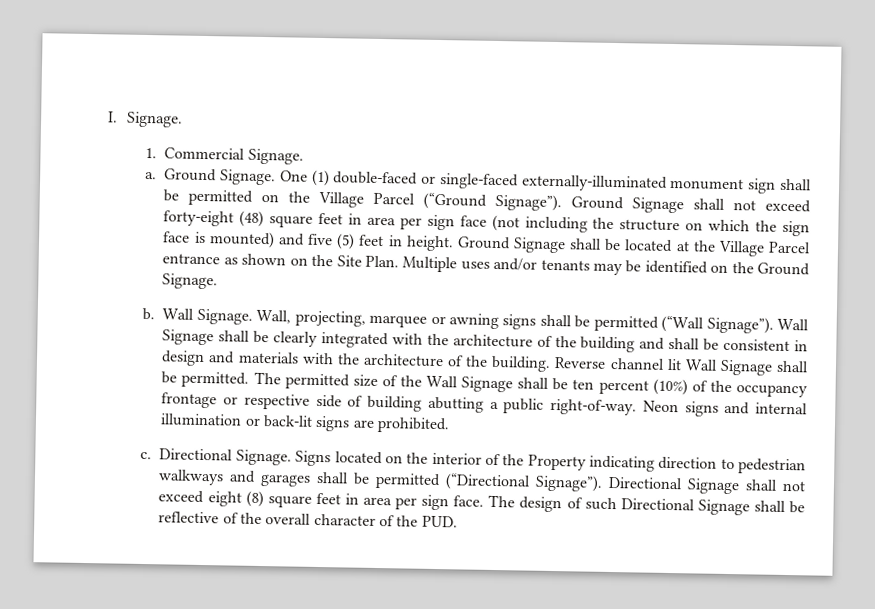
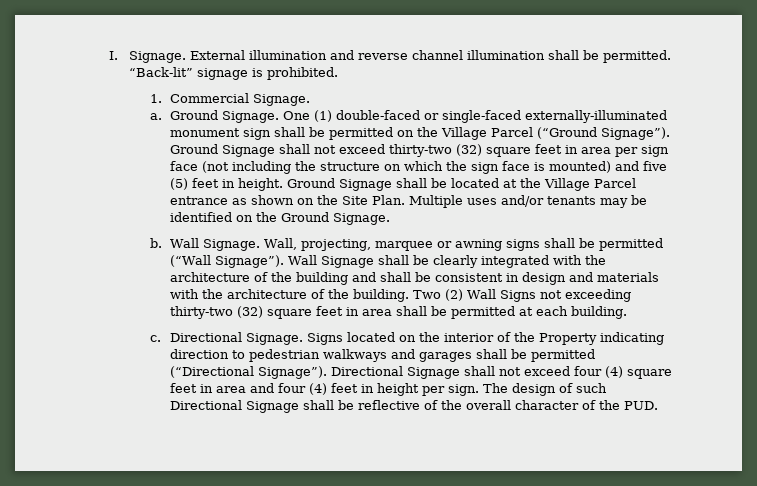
(184, 119) none -> [190,50,672,63] [129,67,339,80] External illumination and reverse channel illumination shall be permitted. “Back-lit” signage is prohibited.
[163,210,265,228] forty-eight (48) -> [389,144,483,157] thirty-two (32)
[554,357,810,376] [161,371,809,398] [161,392,809,417] [160,413,450,434] Reverse channel lit Wall Signage shall be permitted. The permitted size of the Wall Signage shall be ten percent (10%) of the occupancy frontage or respective side of building abutting a public right-of-way. Neon signs and internal illumination or back-lit signs are prohibited. -> [413,289,632,302] [170,306,628,319] Two (2) Wall Signs not exceeding thirty-two (32) square feet in area shall be permitted at each building.
[207,490,485,511] eight (8) square feet in area per sign face. -> [574,366,673,379] [170,383,480,396] four (4) square feet in area and four (4) feet in height per sign.

